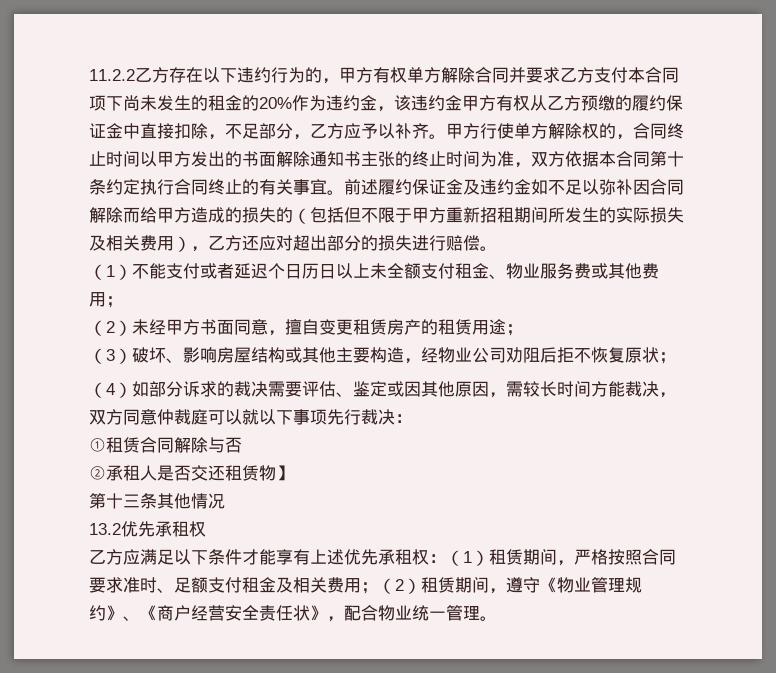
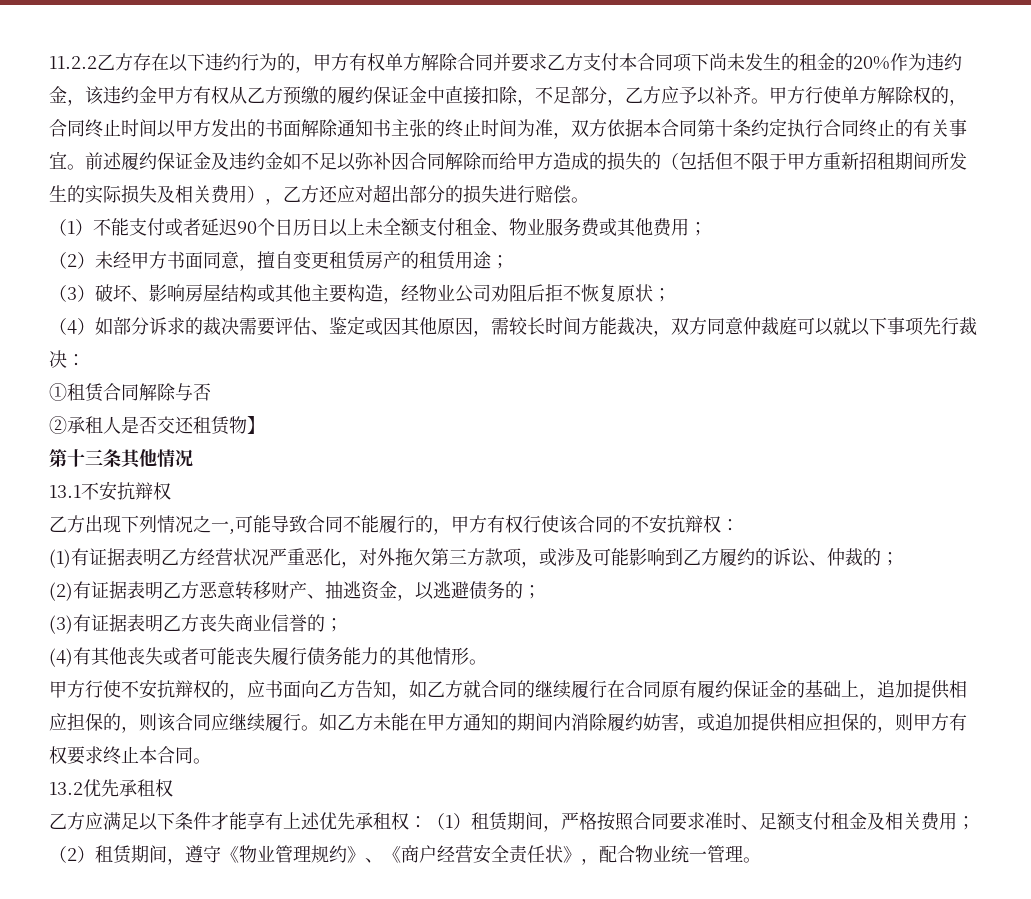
(268, 271) none -> [237,221,257,234] 90
(225, 501) none -> [49,481,171,501] [49,514,739,535] [49,548,899,568] [49,581,541,601] [49,614,343,634] [49,647,487,667] [49,679,967,700] [49,713,967,733] [49,746,211,765] // 13.1不安抗辩权 // 乙方出现下列情况之一,可能导致合同不能履行的，甲方有权行使该合同的不安抗辩权： // (1)有证据表明乙方经营状况严重恶化，对外拖欠第三方款项，或涉及可能影响到乙方履约的诉讼、仲裁的； // (2)有证据表明乙方恶意转移财产、抽逃资金，以逃避债务的； // (3)有证据表明乙方丧失商业信誉的； // (4)有其他丧失或者可能丧失履行债务能力的其他情形。 // 甲方行使不安抗辩权的，应书面向乙方告知，如乙方就合同的继续履行在合同原有履约保证金的基础上，追加提供相应担保的，则该合同应继续履行。如乙方未能在甲方通知的期间内消除履约妨害，或追加提供相应担保的，则甲方有权要求终止本合同。

